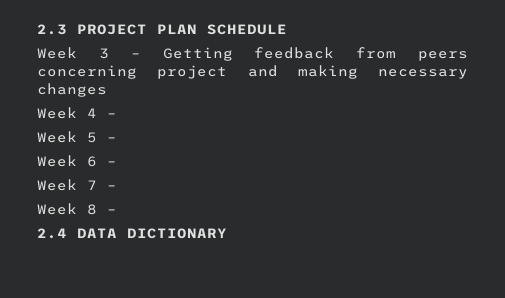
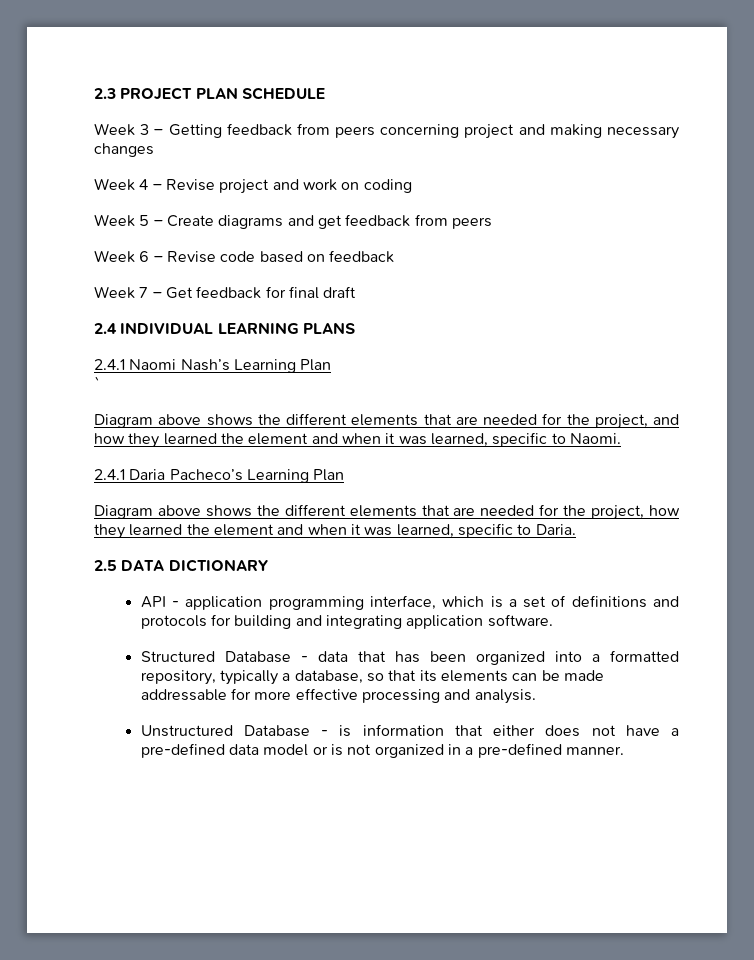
[37,131,117,143] [37,155,117,167] [37,179,117,191] [37,203,117,215] [37,228,227,239] // Week 5 – // Week 6 – // Week 7 – // Week 8 – // 2.4 DATA DICTIONARY -> [165,179,412,194] [94,214,492,229] [94,250,395,263] [94,286,357,299] [94,322,355,334] [94,359,332,373] [94,376,100,389] [94,413,679,429] [94,432,621,448] [94,469,345,483] [94,504,680,520] [94,523,576,539] [94,559,268,572] [140,595,680,610] [140,614,553,629] [140,650,680,665] [140,670,604,685] [140,688,536,704] [140,724,679,737] [140,743,624,758] Revise project and work on coding // Week 5 – Create diagrams and get feedback from peers // Week 6 – Revise code based on feedback // Week 7 – Get feedback for final draft // 2.4 INDIVIDUAL LEARNING PLANS // 2.4.1 Naomi Nash’s Learning Plan // ` // Diagram above shows the different elements that are needed for the project, and how they learned the element and when it was learned, specific to Naomi. // 2.4.1 Daria Pacheco’s Learning Plan // Diagram above shows the different elements that are needed for the project, how they learned the element and when it was learned, specific to Daria. // 2.5 DATA DICTIONARY // API - application programming interface, which is a set of definitions and protocols for building and integrating application software. // Structured Database - data that has been organized into a formatted repository, typically a database, so that its elements can be made addressable for more effective processing and analysis. // Unstructured Database - is information that either does not have a pre-defined data model or is not organized in a pre-defined manner.

